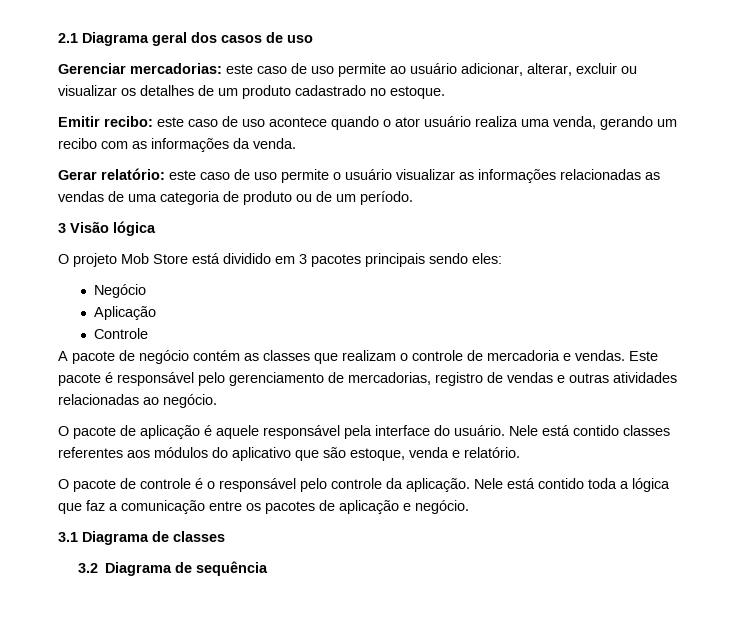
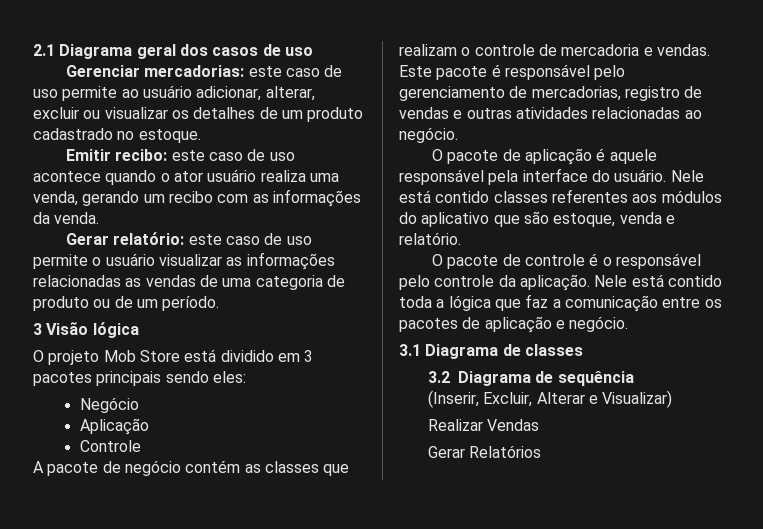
(268, 568) none -> [428,390,673,408] [428,419,540,431] [428,445,542,458] // (Inserir, Excluir, Alterar e Visualizar) // Realizar Vendas // Gerar Relatórios

